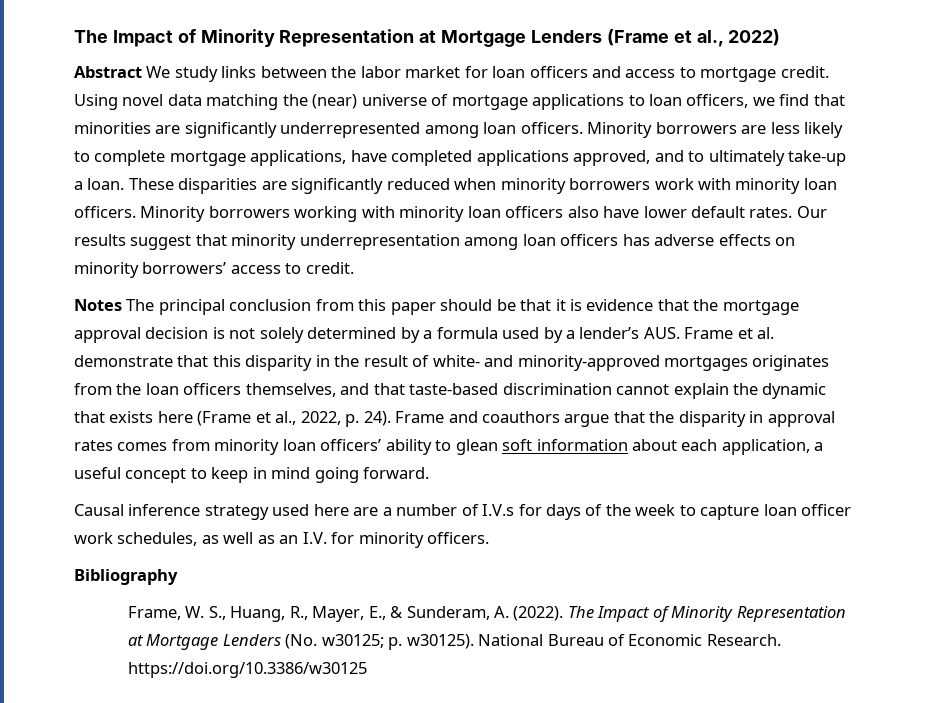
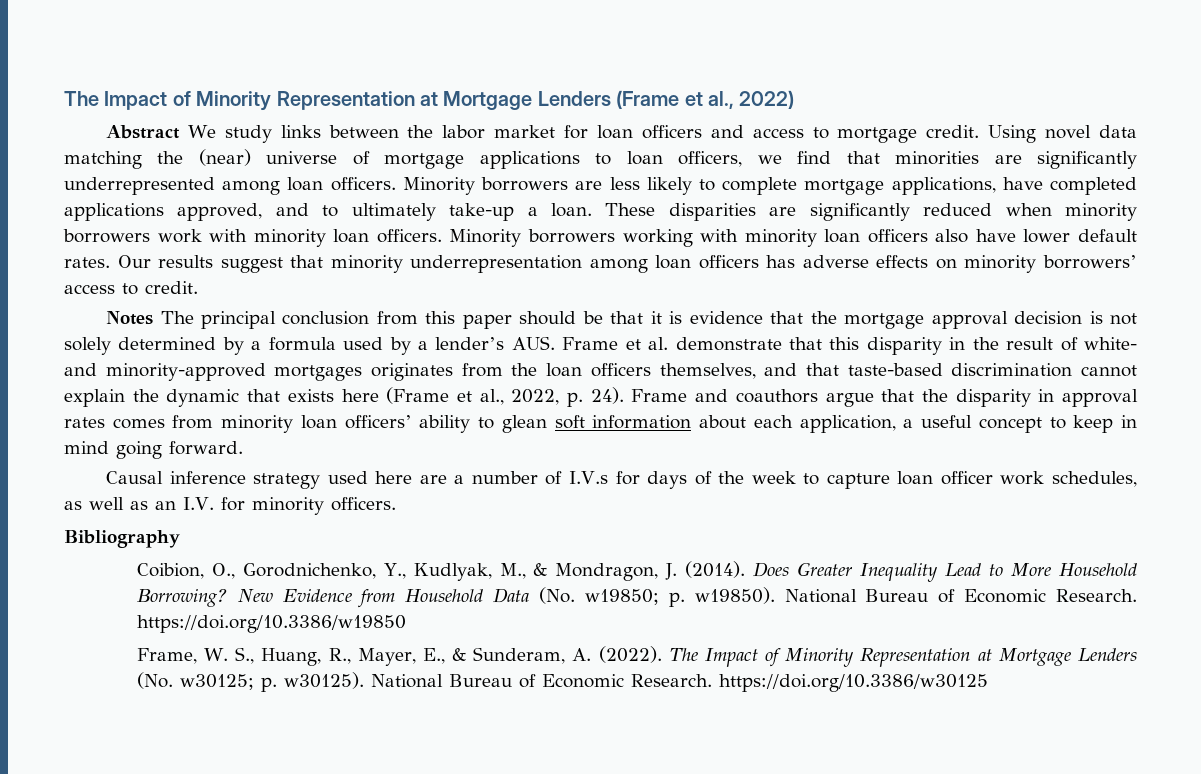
(178, 577) none -> [136,561,1138,582] [136,587,1138,608] [136,615,406,633] // Coibion, O., Gorodnichenko, Y., Kudlyak, M., & Mondragon, J. (2014). Does Greater Inequality Lead to More Household Borrowing? New Evidence from Household Data (No. w19850; p. w19850). National Bureau of Economic Research. https://doi.org/10.3386/w19850

